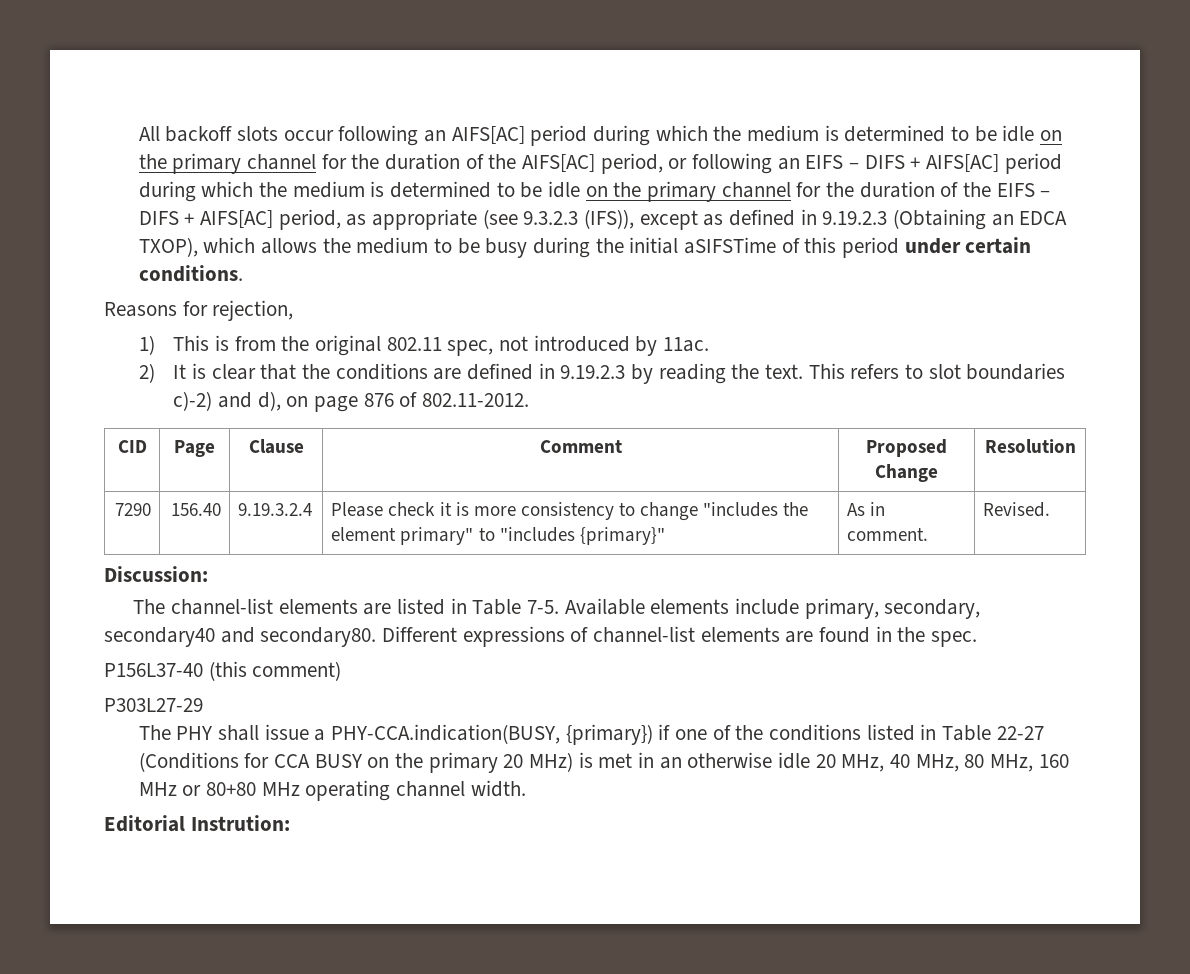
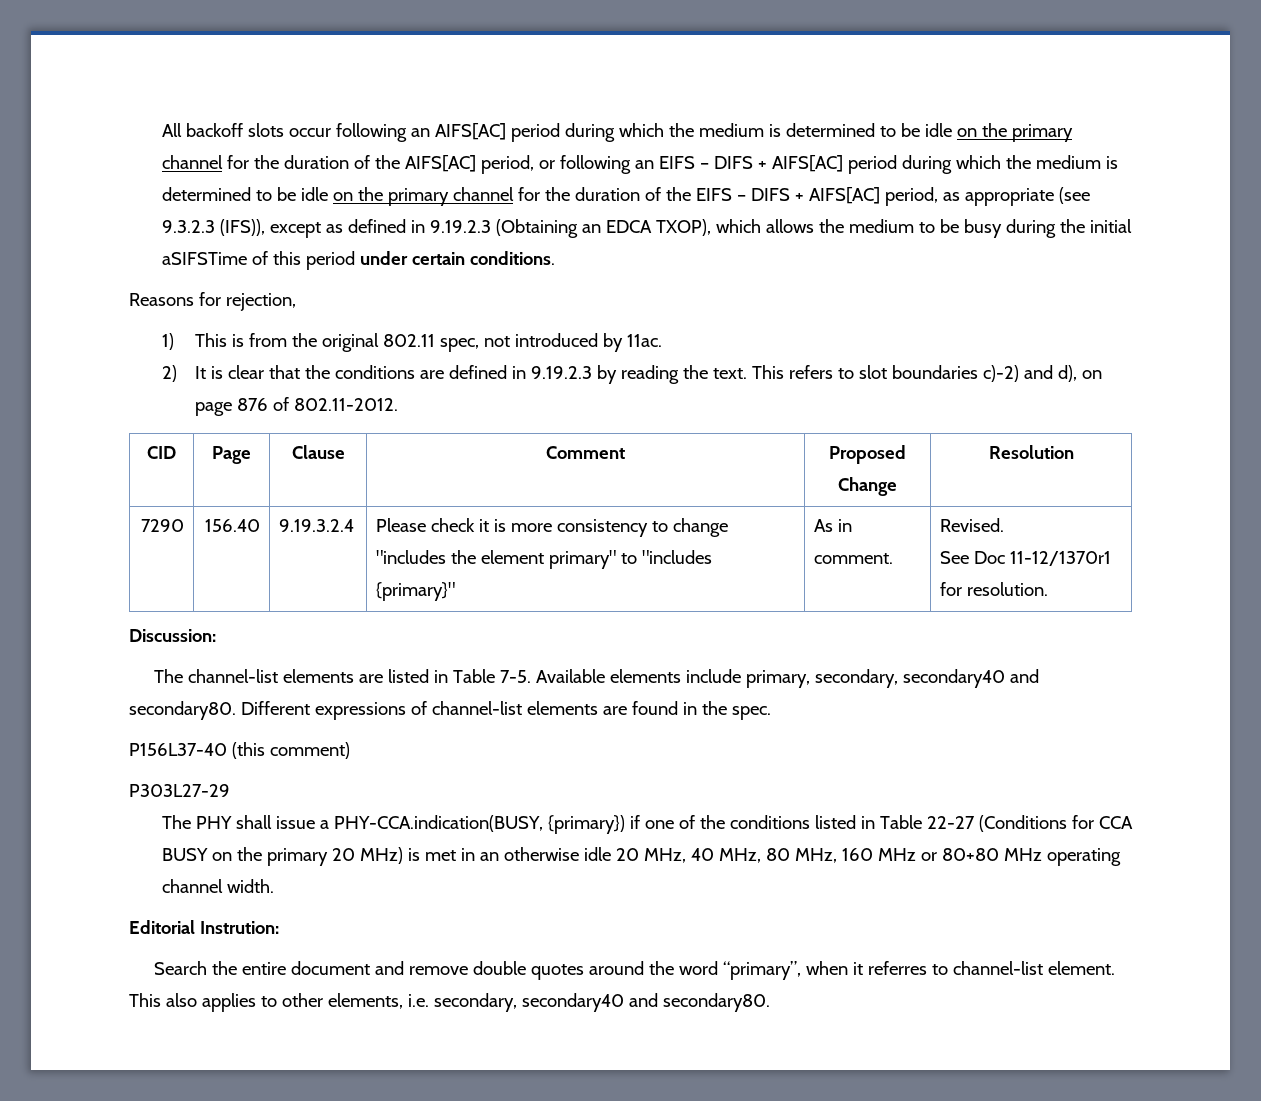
(1051, 509) none -> [940,551,1112,566] [940,582,1049,596] // See Doc 11-12/1370r1 for resolution.
(290, 823) none -> [153,961,1115,980] [129,993,770,1012] // Search the entire document and remove double quotes around the word “primary”, when it referres to channel-list element. This also applies to other elements, i.e. secondary, secondary40 and secondary80.

